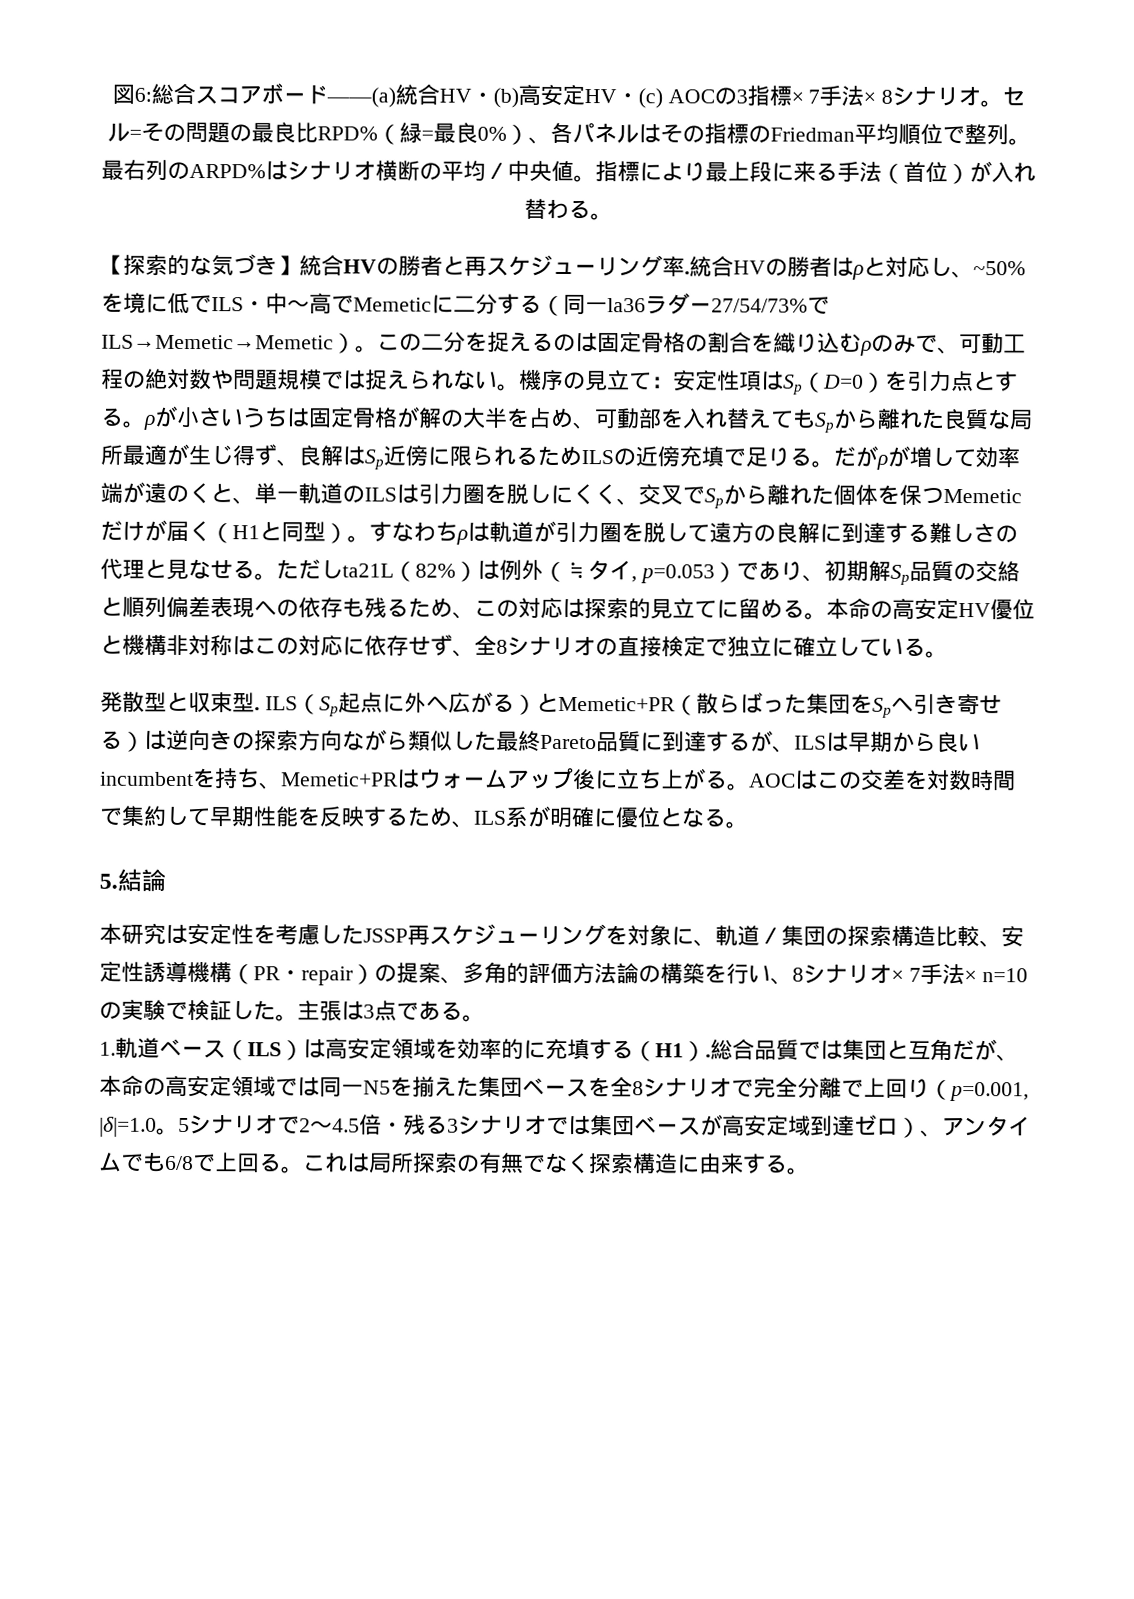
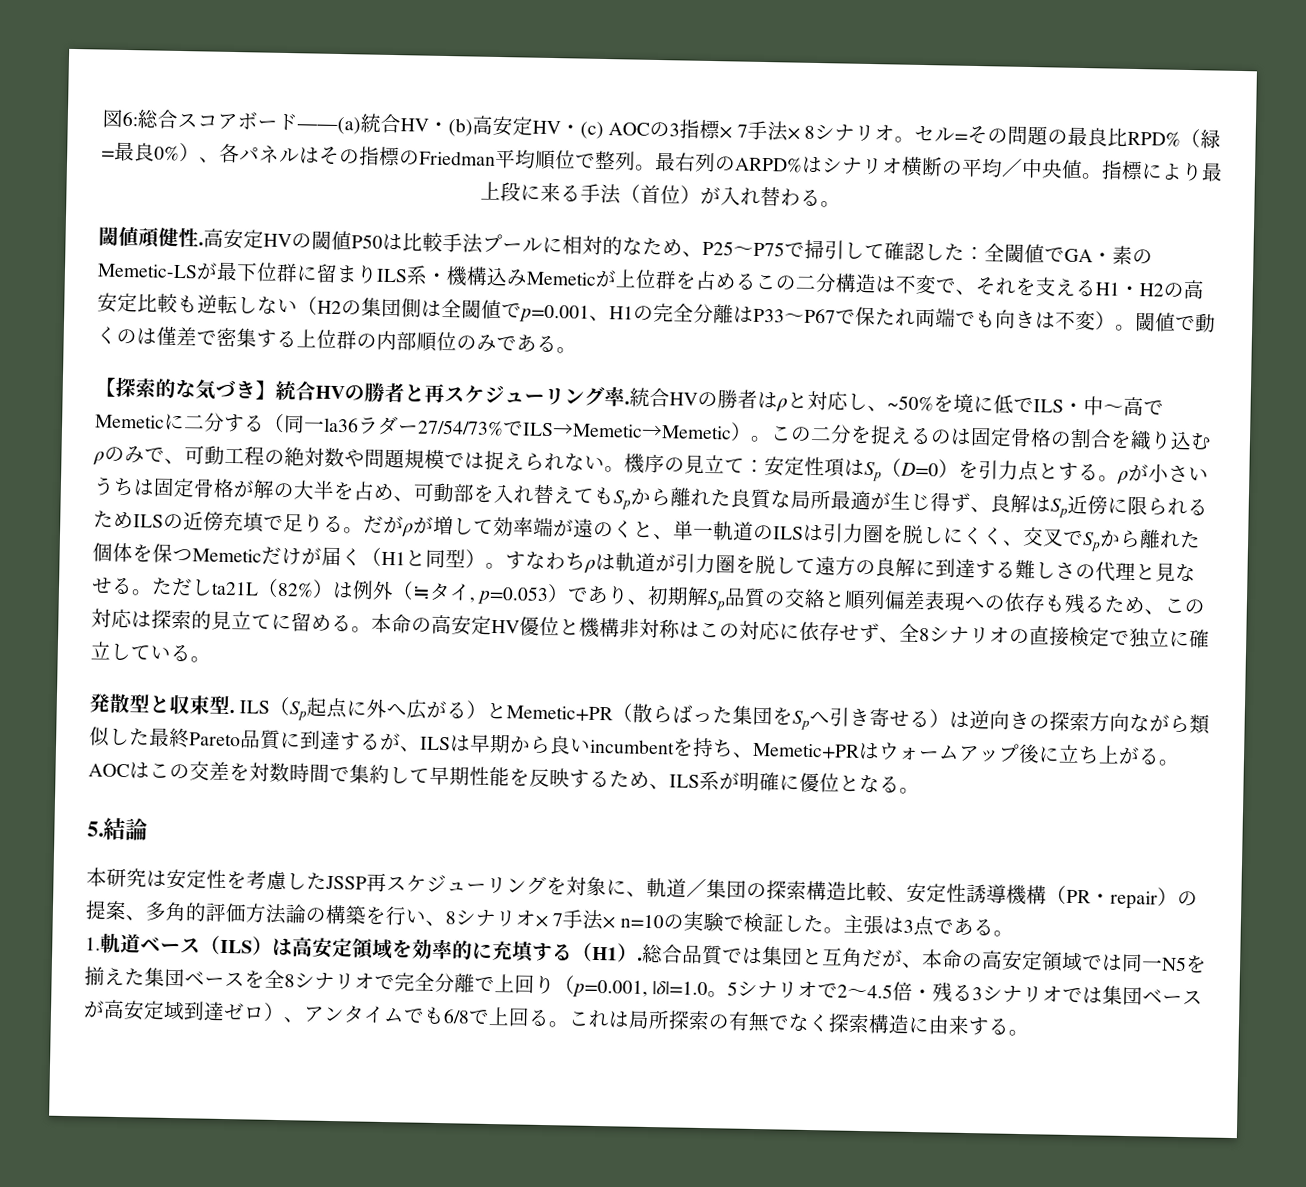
(613, 217) none -> [98,226,1153,265] [97,261,1205,300] [97,292,1216,333] [96,326,577,354] // 閾値頑健性.高安定HVの閾値P50は比較手法プールに相対的なため、P25〜P75で掃引して確認した：全閾値でGA・素のMemetic-LSが最下位群に留まりILS系・機構込みMemeticが上位群を占めるこの二分構造は不変で、それを支えるH1・H2の高安定比較も逆転しない（H2の集団側は全閾値でp=0.001、H1の完全分離はP33〜P67で保たれ両端でも向きは不変）。閾値で動くのは僅差で密集する上位群の内部順位のみである。

